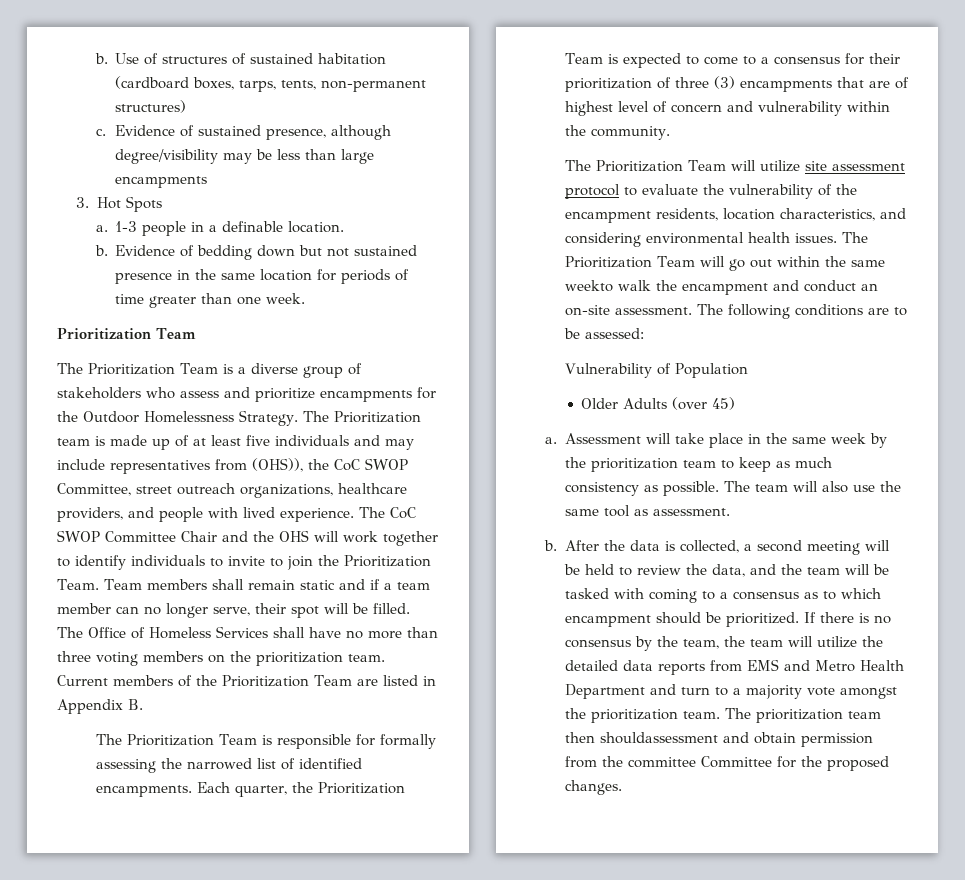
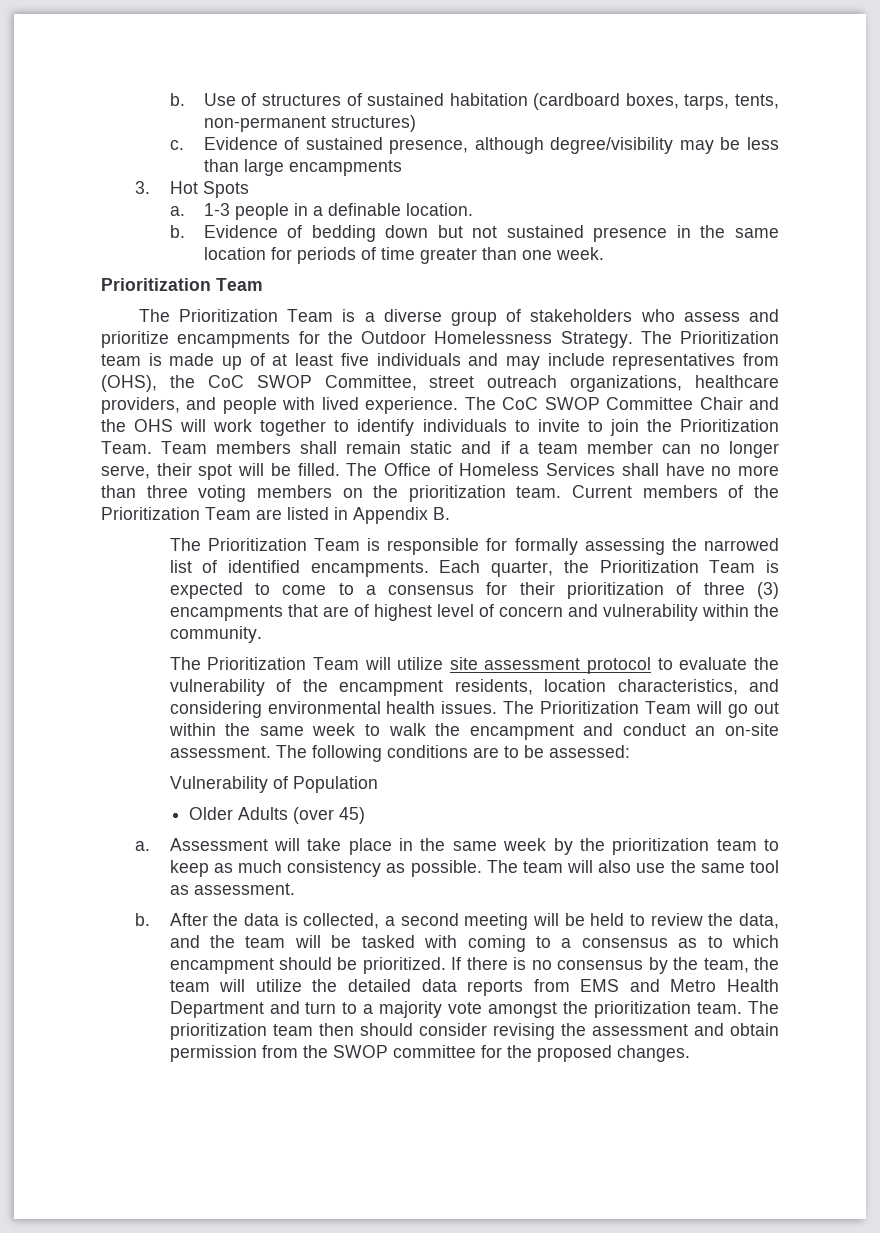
[252,458,303,472] (OHS)), -> [101,375,157,392] (OHS),
[564,280,613,292] weekto -> [312,723,380,736] week to
[599,732,718,744] shouldassessment -> [359,1023,688,1040] should consider revising the assessment
[627,756,772,768] committee Committee -> [332,1045,476,1058] SWOP committee

